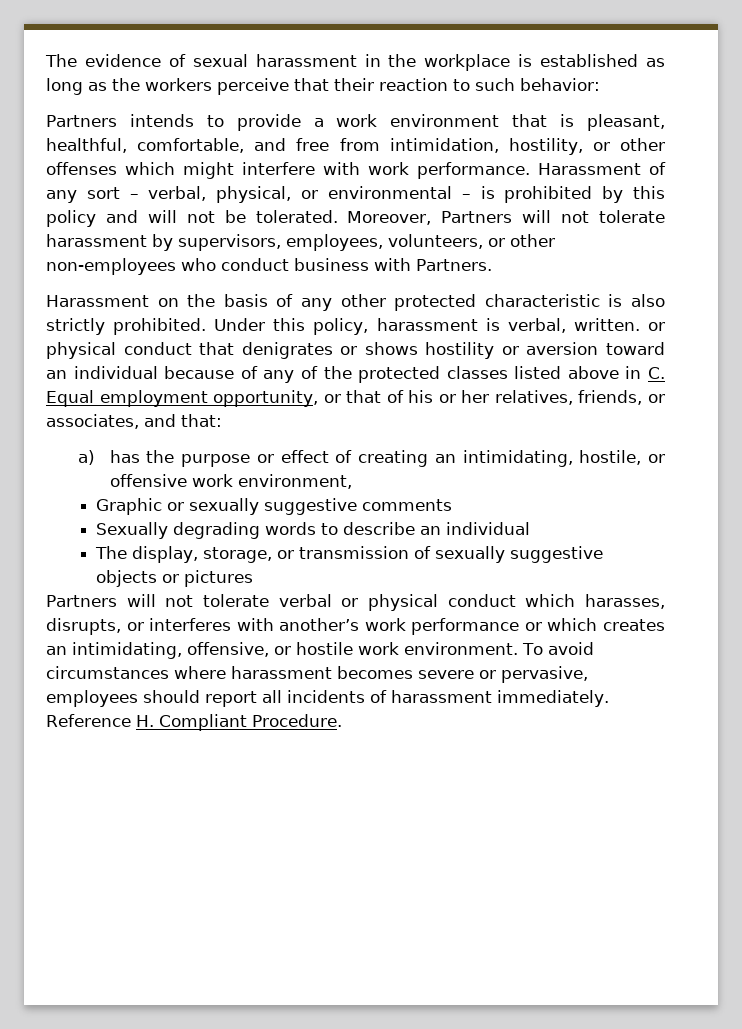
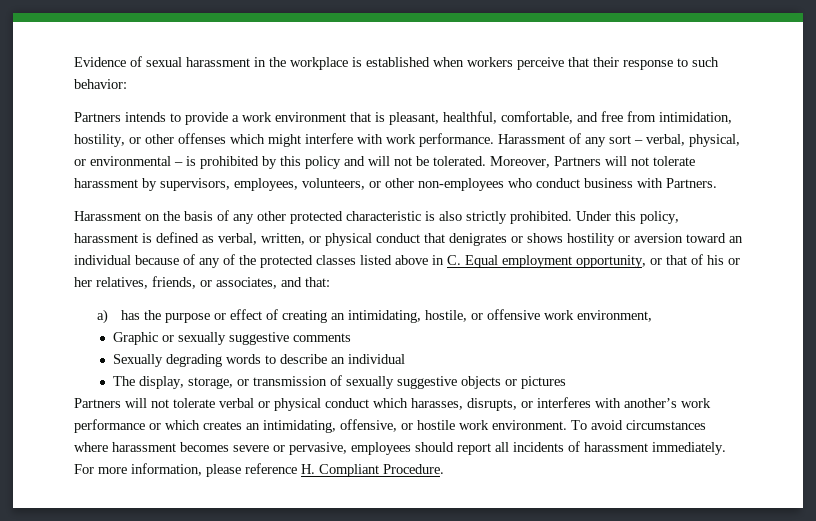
[45,54,161,67] The evidence -> [74,57,126,67] Evidence
[645,58,665,67] [46,78,140,95] as long as the -> [433,57,464,67] when
[379,78,448,91] reaction -> [623,60,673,70] response
[507,318,640,333] verbal, written. -> [156,232,305,245] defined as verbal, written,
[46,714,131,727] Reference -> [74,463,297,477] For more information, please reference

